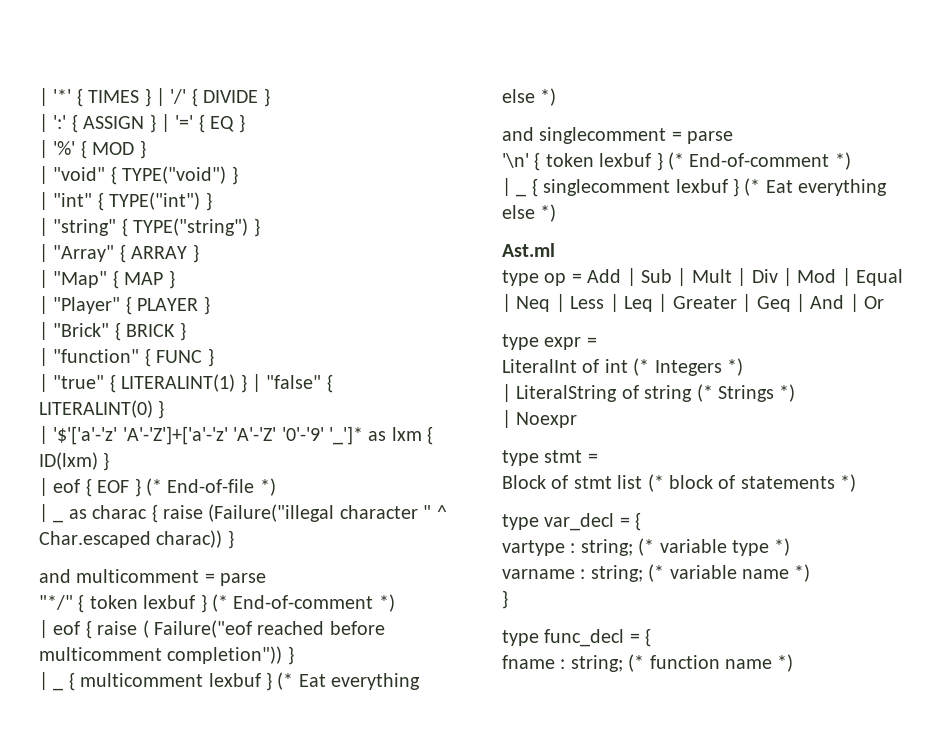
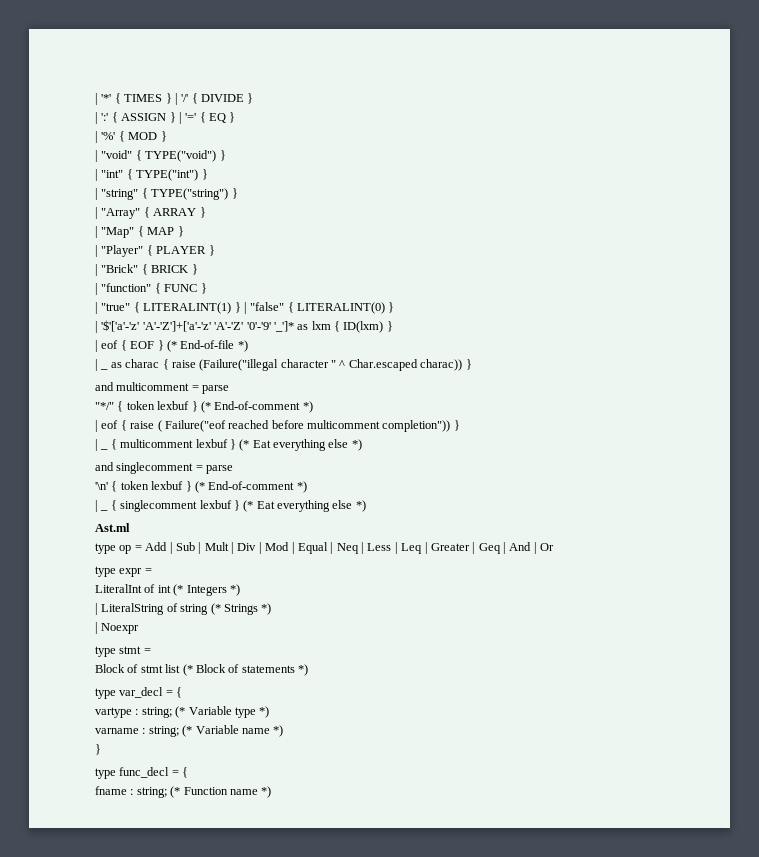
[669,475,713,489] block -> [195,664,226,673] Block
[659,539,727,553] variable -> [188,706,232,715] Variable
[669,565,737,579] variable -> [195,725,239,734] Variable
[649,655,720,669] function -> [183,787,228,795] Function

